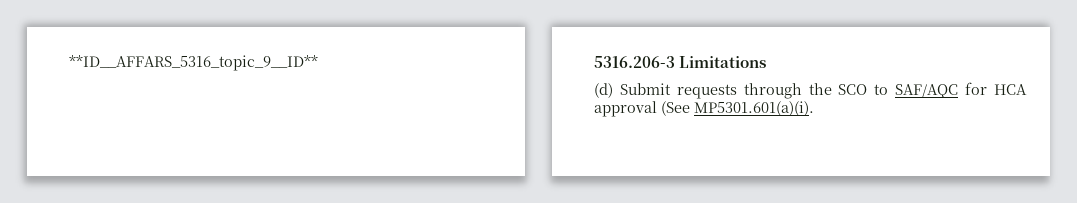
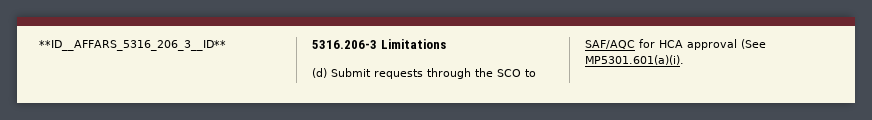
[69,55,318,71] **ID__AFFARS_5316_topic_9__ID** -> [39,40,226,51] **ID__AFFARS_5316_206_3__ID**

